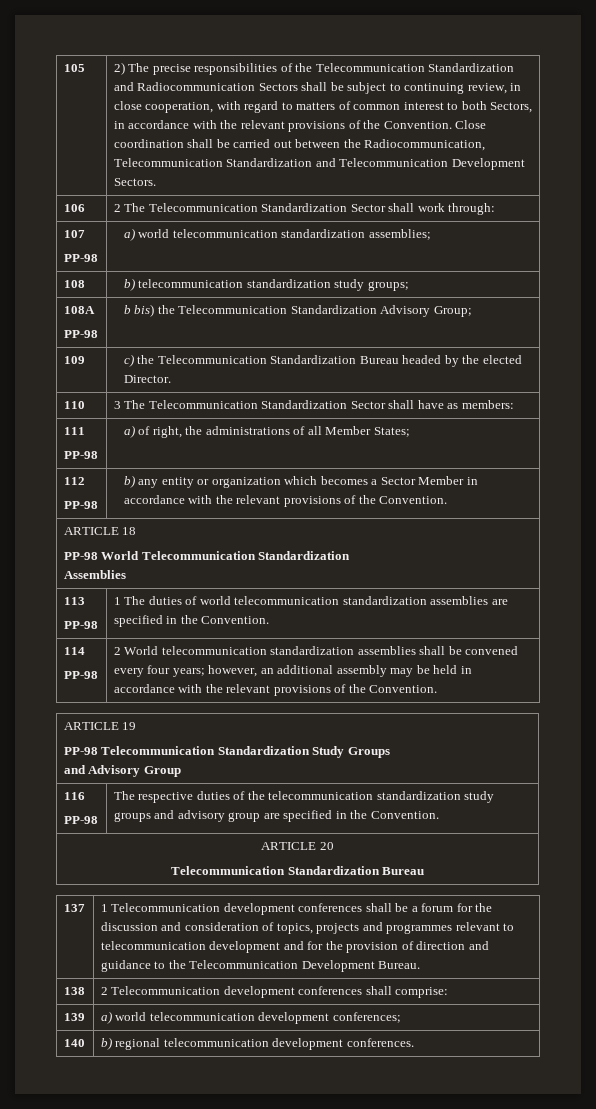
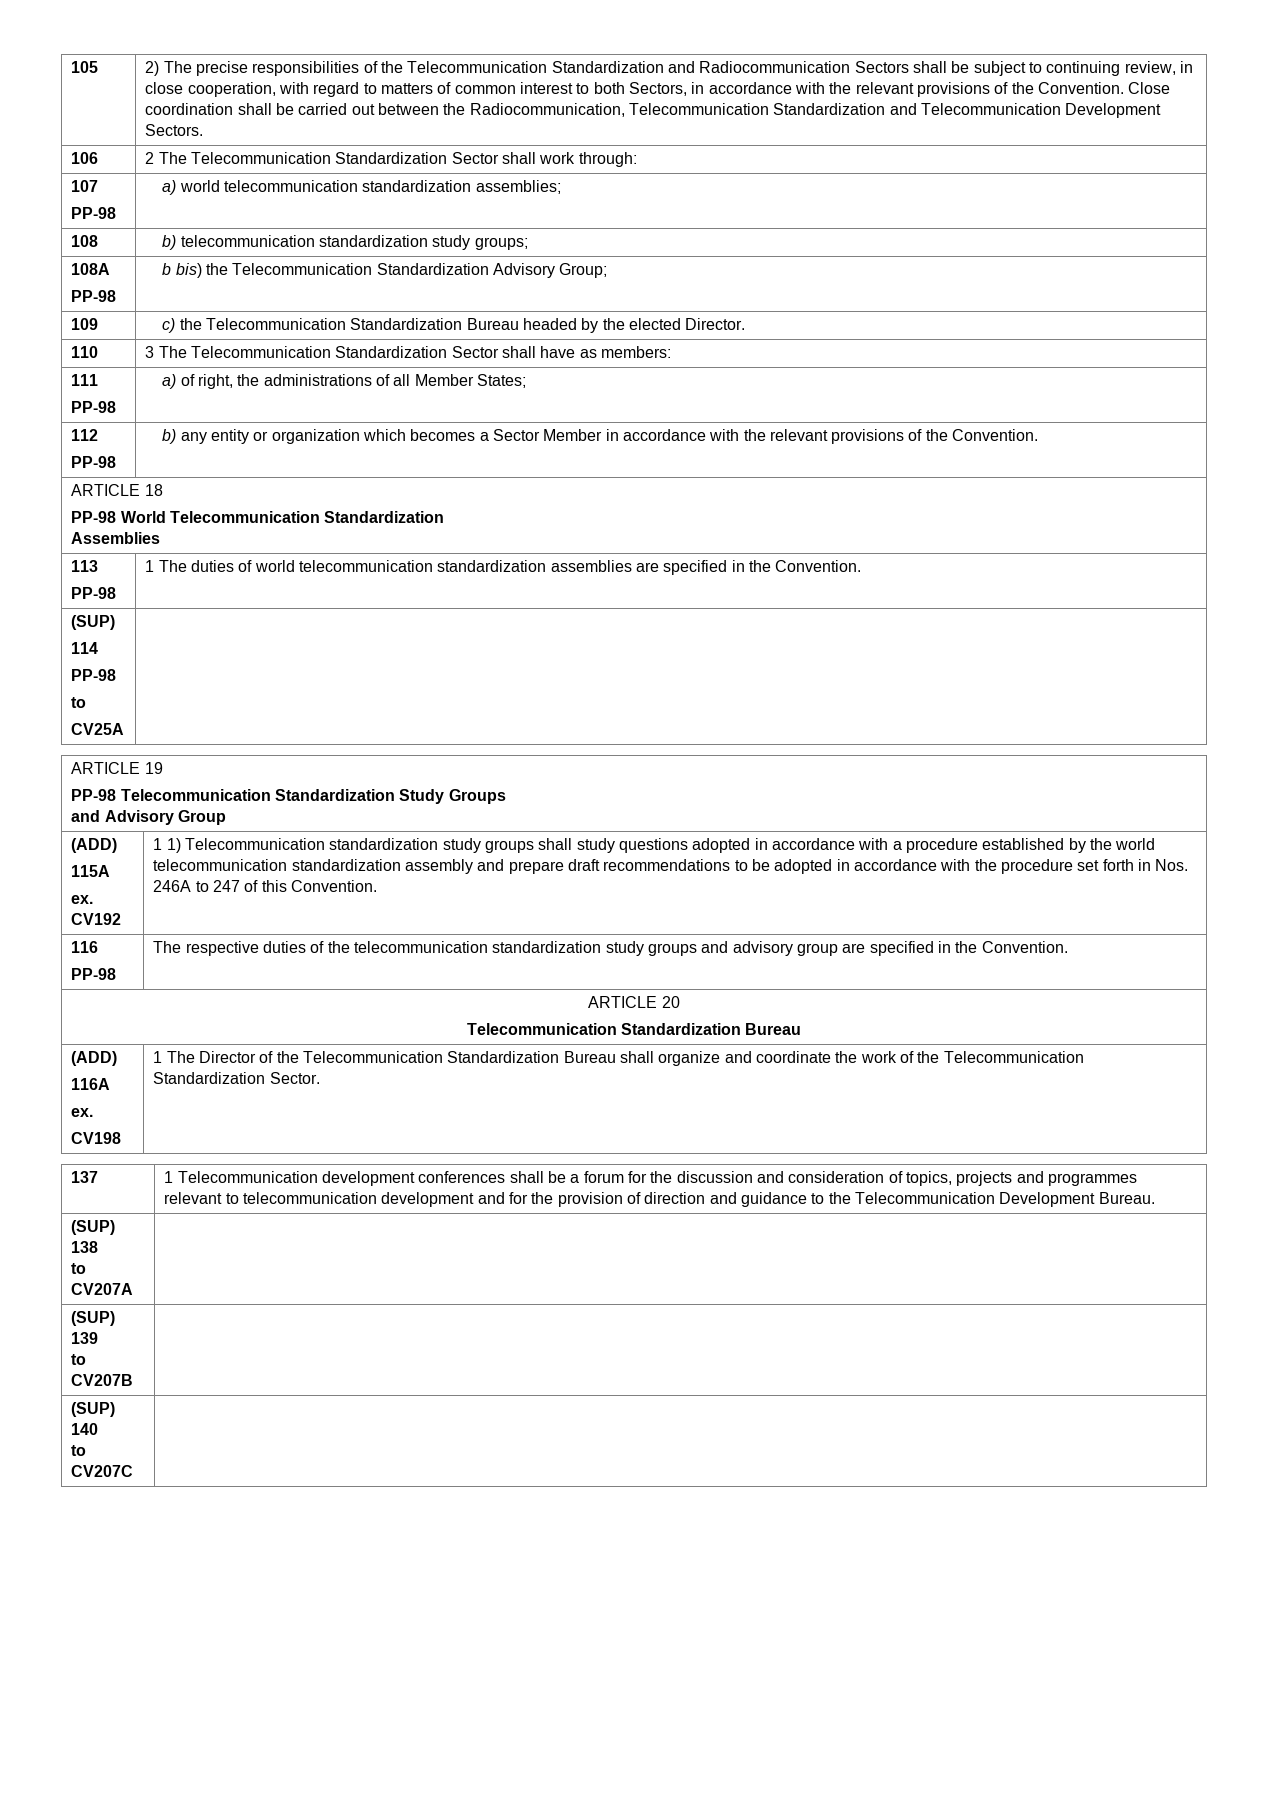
(270, 620) none -> [71,615,116,630] (SUP) //
[113,646,519,655] [113,665,472,677] [113,684,438,696] | 2 World telecommunication standardization assemblies shall be convened every four years; however, an additional assembly may be held in accordance with the relevant provisions of the Convention. -> [71,697,87,708] [71,723,125,735] // to // CV25A |
(181, 771) none -> [71,838,118,853] [71,865,111,877] [71,895,94,904] [71,913,122,925] [153,838,1156,853] [153,859,1189,874] [153,880,378,892] // (ADD) // 115A // ex. CV192 | 1 1) Telecommunication standardization study groups shall study questions adopted in accordance with a procedure established by the world telecommunication standardization assembly and prepare draft recommendations to be adopted in accordance with the procedure set forth in Nos. 246A to 247 of this Convention.
(425, 871) none -> [71,1051,118,1066] [71,1078,111,1090] [71,1108,94,1117] [71,1132,122,1144] [153,1051,1084,1066] [153,1072,320,1084] // (ADD) // 116A // ex. // CV198 | 1 The Director of the Telecommunication Standardization Bureau shall organize and coordinate the work of the Telecommunication Standardization Sector.
(421, 965) none -> [71,1220,116,1235] (SUP)
[100,986,449,998] [63,1013,85,1021] [100,1011,401,1024] [63,1039,85,1047] [100,1037,414,1050] | 2 Telecommunication development conferences shall comprise: // 139 | a) world telecommunication development conferences; // 140 | b) regional telecommunication development conferences. -> [71,1263,87,1274] [71,1283,134,1295] [71,1311,116,1326] [71,1332,99,1344] [71,1354,87,1365] [71,1374,134,1386] [71,1402,116,1417] [71,1423,99,1435] [71,1445,87,1456] [71,1465,134,1477] // to CV207A | // (SUP) 139 // to CV207B | // (SUP) 140 // to CV207C |

